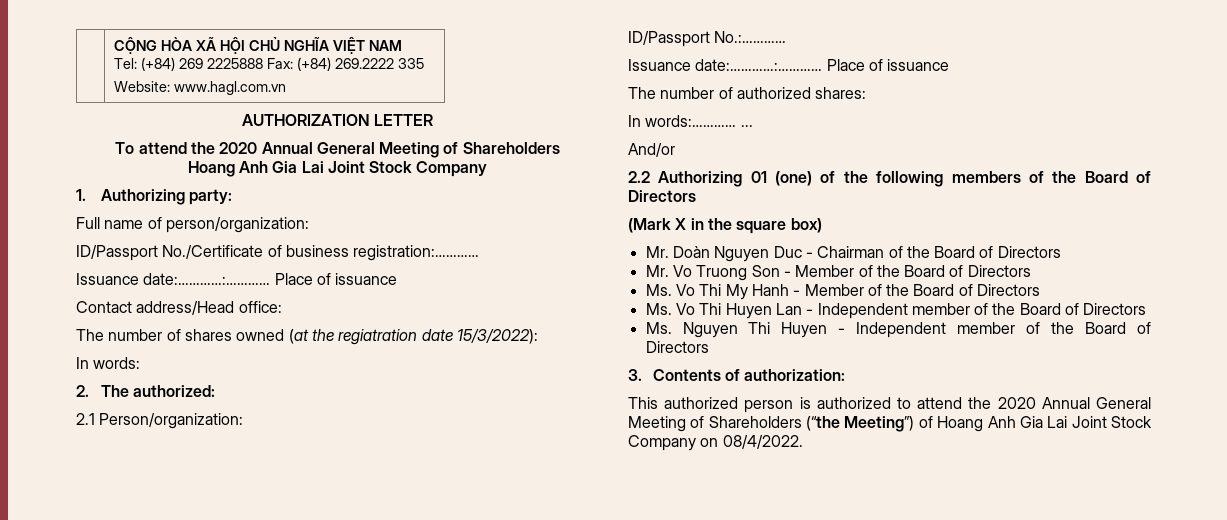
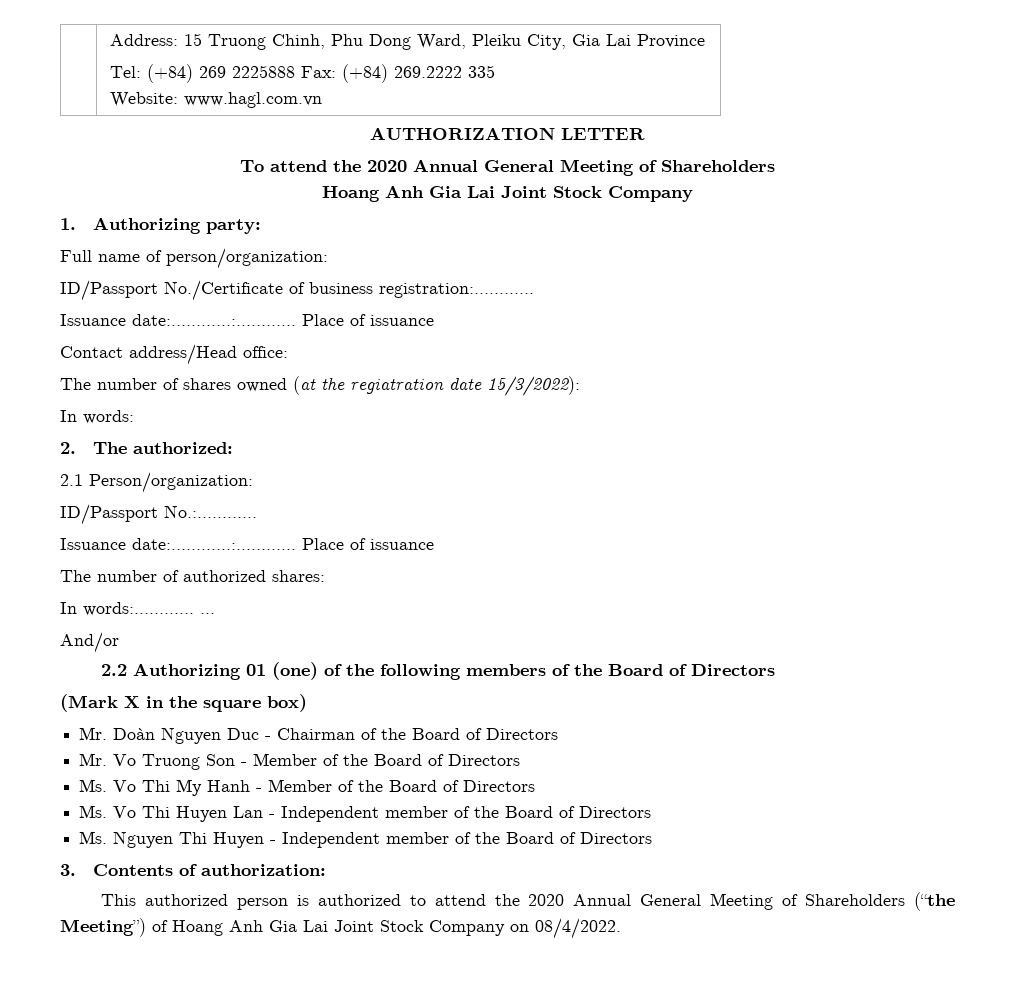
[114,36,403,55] | CỘNG HÒA XÃ HỘI CHỦ NGHĨA VIỆT NAM -> [109,33,705,50] | Address: 15 Truong Chinh, Phu Dong Ward, Pleiku City, Gia Lai Province

